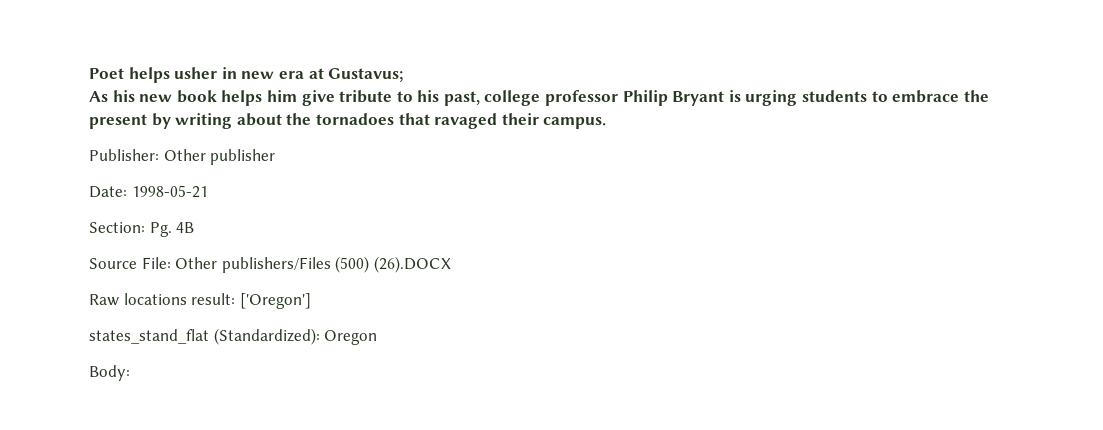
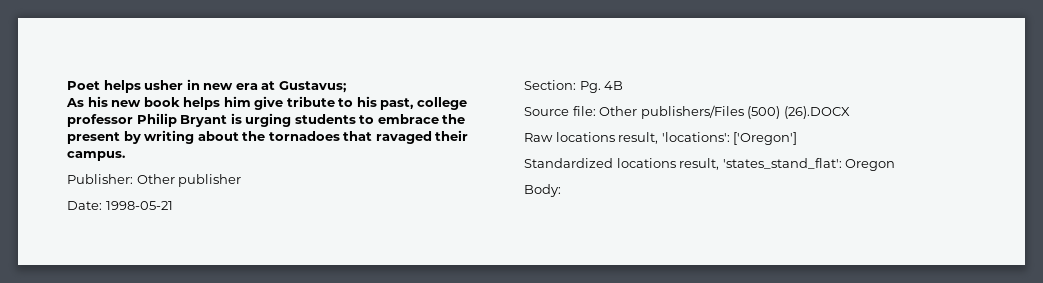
[141,257,171,269] File: -> [572,106,596,116] file:
[191,293,236,305] result: -> [618,132,730,144] result, 'locations':
[89,328,320,345] states_stand_flat (Standardized): -> [524,158,842,170] Standardized locations result, 'states_stand_flat':

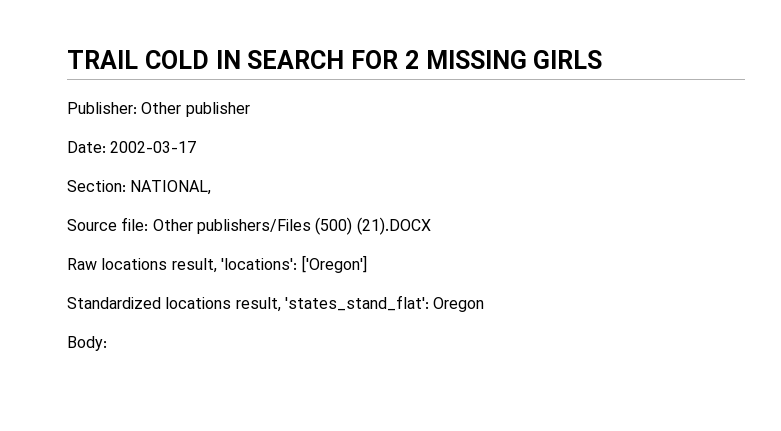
[67,79,346,93] [66,96,467,110] [67,113,466,127] [67,130,469,144] [67,151,125,161] Poet helps usher in new era at Gustavus; // As his new book helps him give tribute to his past, college professor Philip Bryant is urging students to embrace the present by writing about the tornadoes that ravaged their campus. -> [67,50,603,69] TRAIL COLD IN SEARCH FOR 2 MISSING GIRLS
[105,201,173,210] 1998-05-21 -> [110,141,197,153] 2002-03-17
[579,81,624,93] Pg. 4B -> [130,180,212,195] NATIONAL,
[783,106,850,119] (26).DOCX -> [356,217,431,235] (21).DOCX

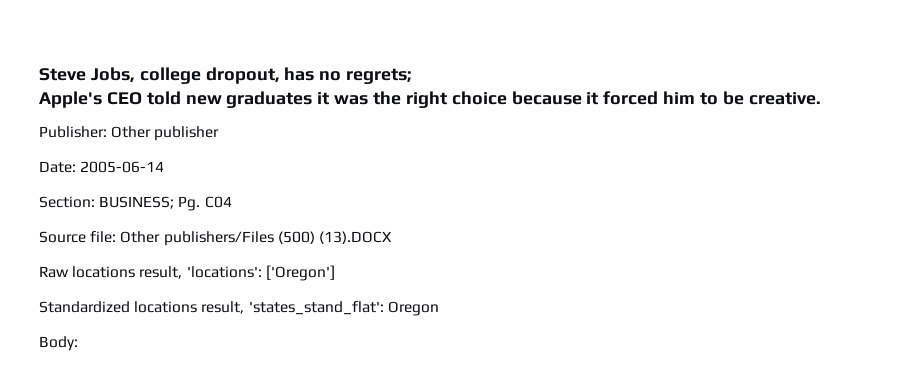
[67,50,603,69] TRAIL COLD IN SEARCH FOR 2 MISSING GIRLS -> [39,67,413,84] [39,91,821,108] Steve Jobs, college dropout, has no regrets; // Apple's CEO told new graduates it was the right choice because it forced him to be creative.
[110,141,197,153] 2002-03-17 -> [80,161,165,173] 2005-06-14
[130,180,212,195] NATIONAL, -> [99,196,232,211] BUSINESS; Pg. C04
[356,217,431,235] (21).DOCX -> [318,231,392,244] (13).DOCX

